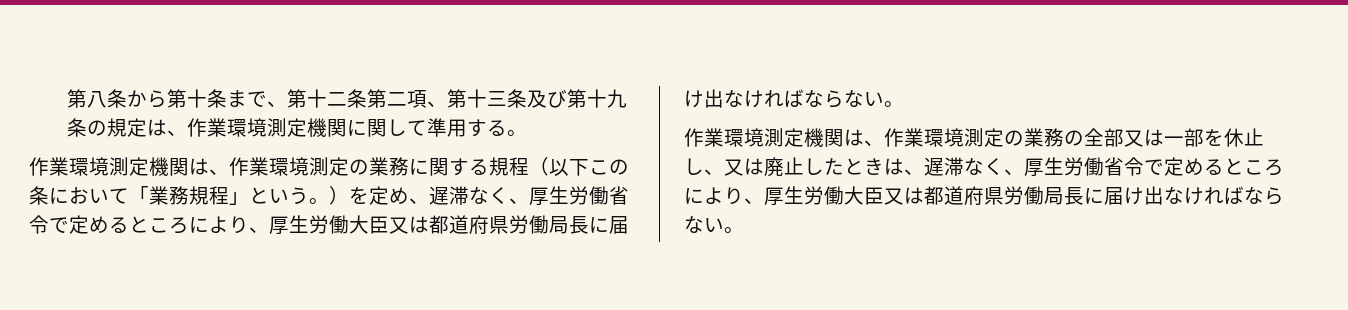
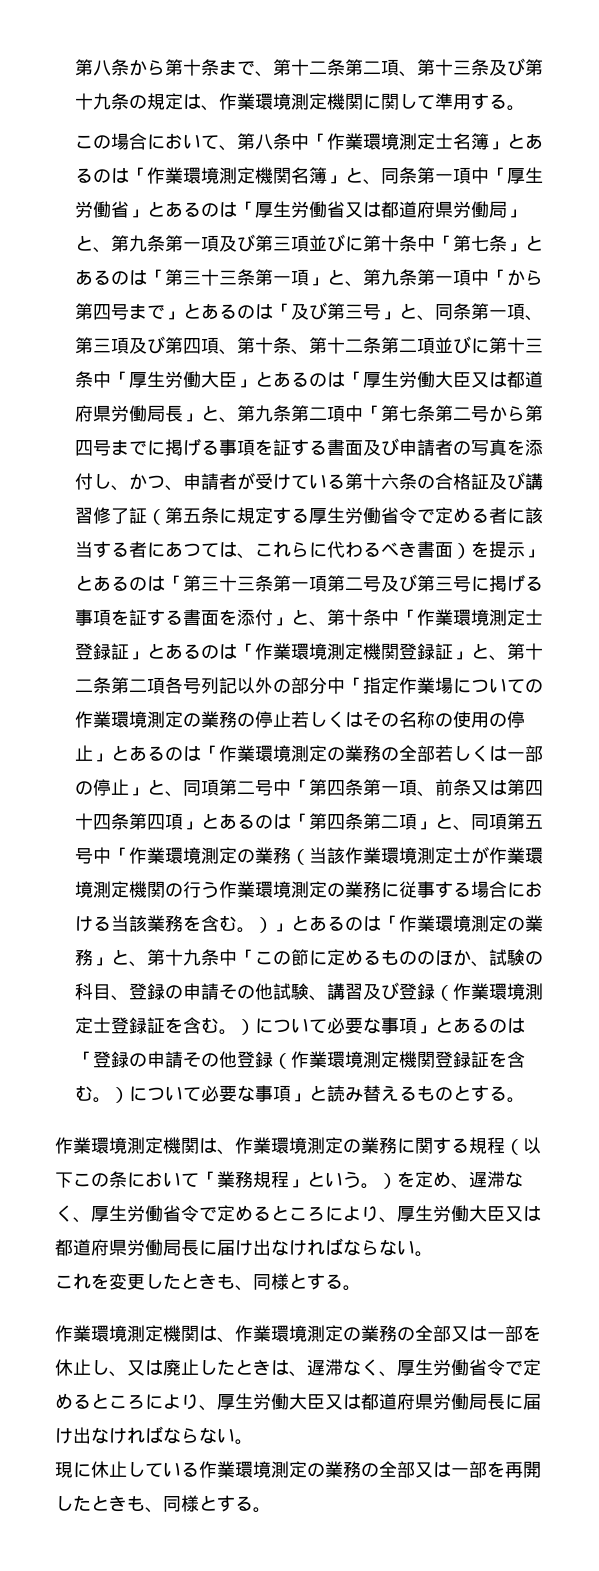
(528, 133) none -> [75,133,544,151] [75,167,544,185] [75,201,526,218] [75,234,544,253] [75,269,544,287] [75,302,544,321] [75,336,544,355] [75,371,544,388] [75,405,544,423] [75,438,544,456] [75,472,544,491] [75,507,544,525] [75,541,544,559] [75,574,544,592] [75,609,544,627] [75,643,544,661] [75,677,544,694] [75,711,526,728] [75,745,544,762] [75,779,544,797] [75,813,544,831] [75,846,544,865] [75,881,544,898] [75,915,544,933] [75,949,544,967] [75,982,544,1001] [75,1017,526,1035] [75,1051,526,1069] [75,1085,526,1103] // この場合において、第八条中「作業環境測定士名簿」とあるのは「作業環境測定機関名簿」と、同条第一項中「厚生労働省」とあるのは「厚生労働省又は都道府県労働局」と、第九条第一項及び第三項並びに第十条中「第七条」とあるのは「第三十三条第一項」と、第九条第一項中「から第四号まで」とあるのは「及び第三号」と、同条第一項、第三項及び第四項、第十条、第十二条第二項並びに第十三条中「厚生労働大臣」とあるのは「厚生労働大臣又は都道府県労働局長」と、第九条第二項中「第七条第二号から第四号までに掲げる事項を証する書面及び申請者の写真を添付し、かつ、申請者が受けている第十六条の合格証及び講習修了証（第五条に規定する厚生労働省令で定める者に該当する者にあつては、これらに代わるべき書面）を提示」とあるのは「第三十三条第一項第二号及び第三号に掲げる事項を証する書面を添付」と、第十条中「作業環境測定士登録証」とあるのは「作業環境測定機関登録証」と、第十二条第二項各号列記以外の部分中「指定作業場についての作業環境測定の業務の停止若しくはその名称の使用の停止」とあるのは「作業環境測定の業務の全部若しくは一部の停止」と、同項第二号中「第四条第一項、前条又は第四十四条第四項」とあるのは「第四条第二項」と、同項第五号中「作業環境測定の業務（当該作業環境測定士が作業環境測定機関の行う作業環境測定の業務に従事する場合における当該業務を含む。）」とあるのは「作業環境測定の業務」と、第十九条中「この節に定めるもののほか、試験の科目、登録の申請その他試験、講習及び登録（作業環境測定士登録証を含む。）について必要な事項」とあるのは「登録の申請その他登録（作業環境測定機関登録証を含む。）について必要な事項」と読み替えるものとする。
(904, 104) none -> [55,1273,361,1291] // これを変更したときも、同様とする。
(744, 230) none -> [55,1461,541,1478] [55,1495,271,1513] // 現に休止している作業環境測定の業務の全部又は一部を再開したときも、同様とする。

